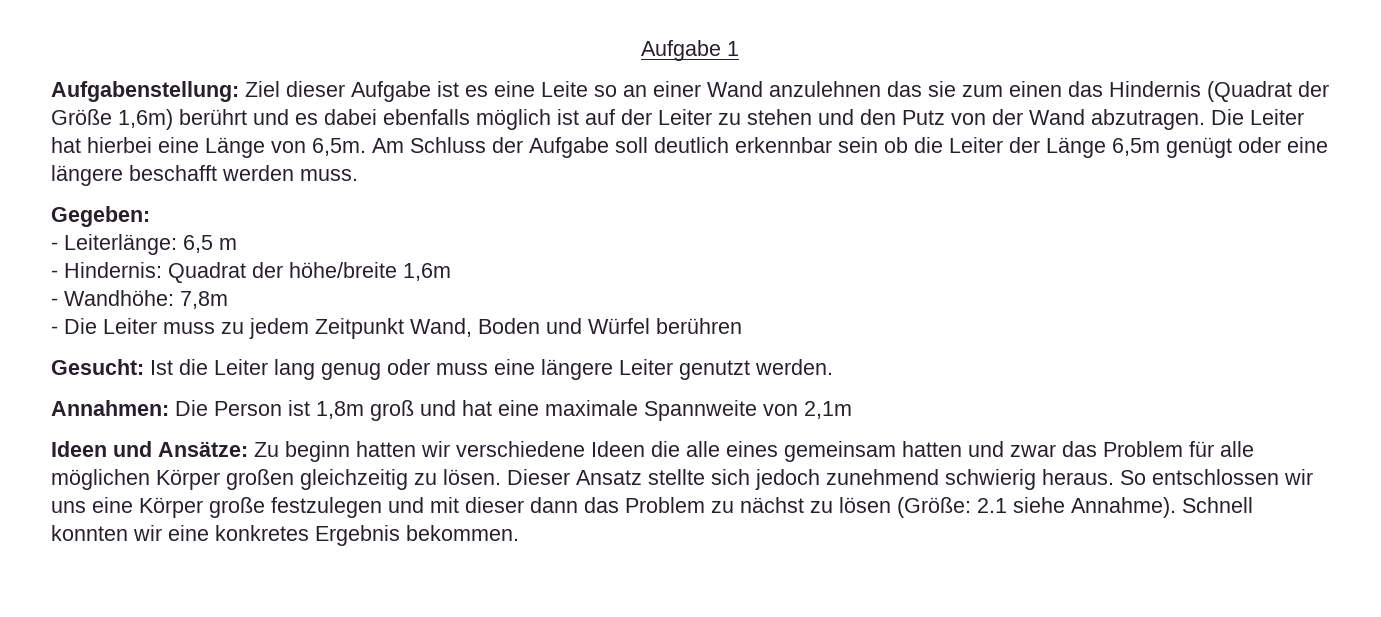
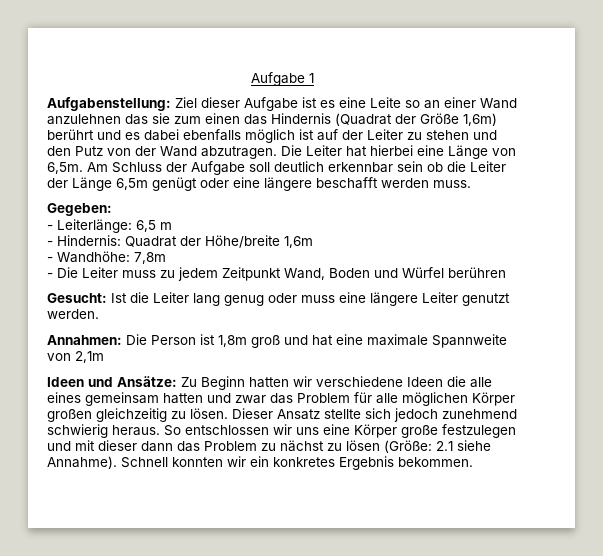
[289,262,397,278] höhe/breite -> [205,235,280,248] Höhe/breite
[285,441,350,462] beginn -> [201,376,245,390] Beginn
[168,525,209,541] eine -> [250,456,269,467] ein

